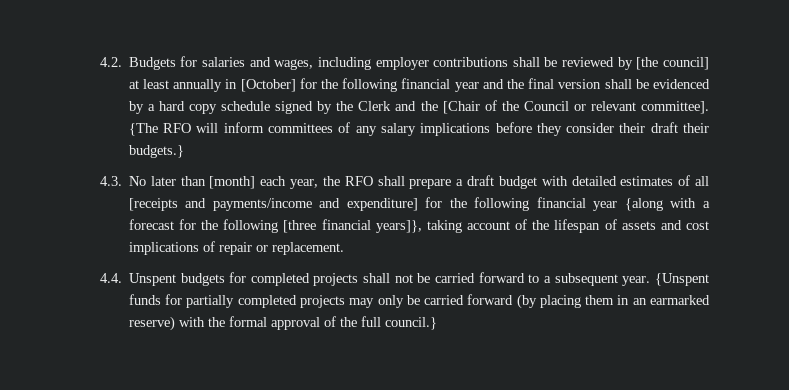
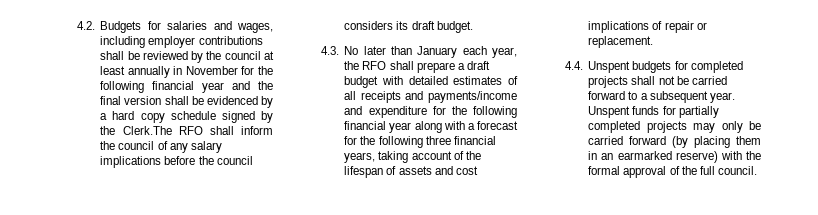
[636,57,709,70] [the council] -> [206,51,261,60] the council
[240,79,296,92] [October] -> [185,66,238,75] November
[358,100,710,114] [128,122,334,136] Clerk and the [Chair of the Council or relevant committee]. {The RFO will inform committees -> [122,126,273,135] [100,141,155,150] Clerk.The RFO shall inform the council
[536,122,709,136] [128,145,184,158] they consider their draft their budgets.} -> [198,156,253,165] [344,21,473,33] the council considers its draft budget.
[209,176,256,189] [month] -> [417,46,458,58] January
[128,198,178,211] [receipts -> [360,91,401,103] receipts
[346,197,663,211] expenditure] for the following financial year {along -> [368,106,517,118] [344,121,442,133] expenditure for the following financial year along
[283,219,422,233] [three financial years]}, -> [425,136,496,145] [344,152,376,163] three financial years,
[654,273,709,286] {Unspent -> [588,106,631,118] Unspent
[384,317,437,330] council.} -> [717,166,757,175] council.

